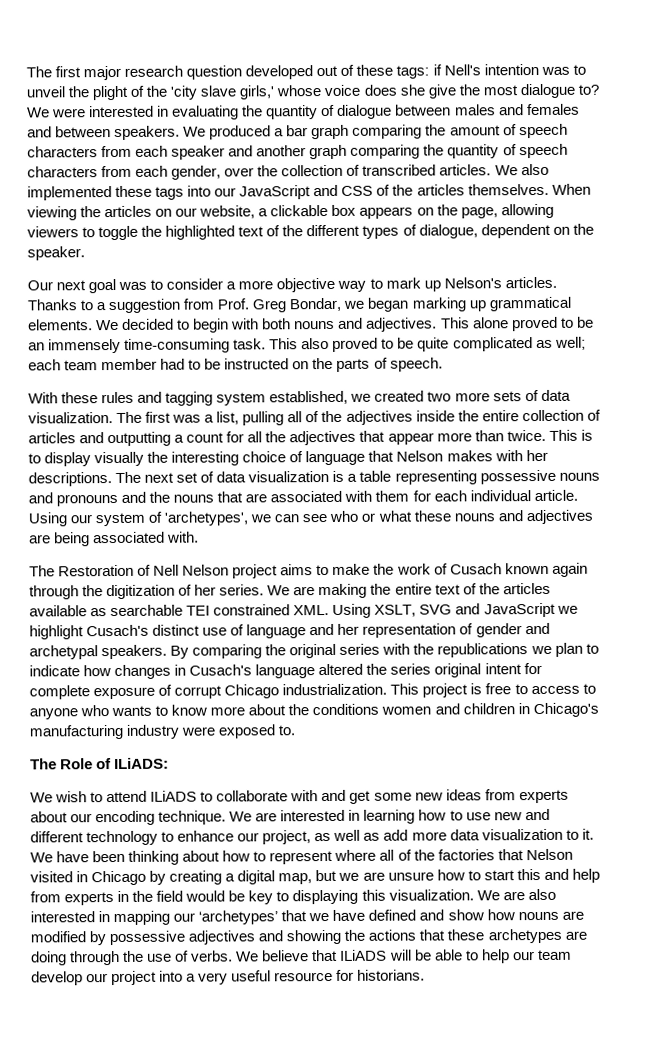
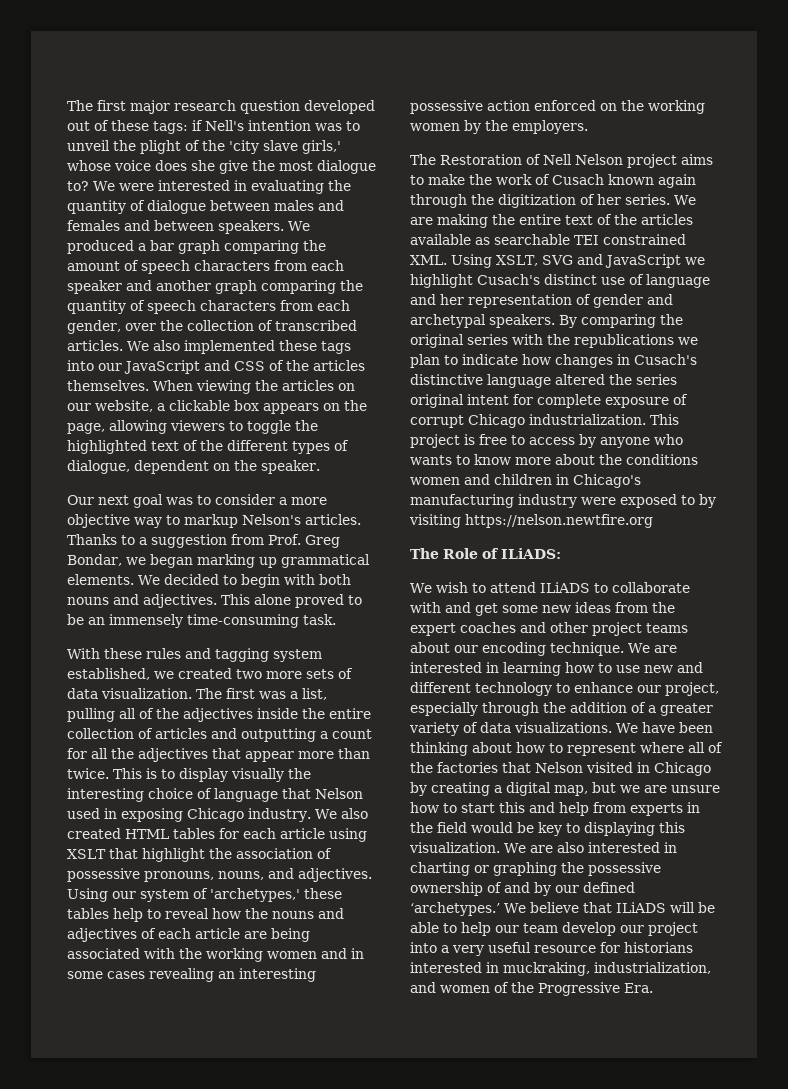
[385,277,441,292] mark up -> [184,514,238,528] markup
[269,336,586,352] [28,357,443,372] This also proved to be quite complicated as well; each team member had to be instructed on the parts of speech. -> (336, 619) none
[446,449,548,462] [28,469,600,487] [28,489,578,507] [28,509,593,527] [29,531,200,547] makes with her descriptions. The next set of data visualization is a table representing possessive nouns and pronouns and the nouns that are associated with them for each individual article. Using our system of 'archetypes', we can see who or what these nouns and adjectives are being associated with. -> [67,808,368,822] [67,828,367,842] [67,848,332,862] [67,868,372,882] [67,888,342,902] [67,908,344,922] [67,928,310,942] [67,948,364,962] [67,968,316,982] [410,100,705,114] [410,120,588,134] used in exposing Chicago industry. We also created HTML tables for each article using XSLT that highlight the association of possessive pronouns, nouns, and adjectives. Using our system of 'archetypes,' these tables help to reveal how the nouns and adjectives of each article are being associated with the working women and in some cases revealing an interesting possessive action enforced on the working women by the employers.
(253, 670) none -> [410,374,483,385] distinctive
[582,683,596,694] to -> [579,434,596,448] by
[278,725,296,736] to. -> [681,494,716,508] [409,514,653,528] to by visiting https://nelson.newtfire.org
[518,789,569,804] experts -> [652,602,675,613] [410,622,688,636] the expert coaches and other project teams
[314,828,594,842] as well as add more data visualization to it. -> [410,702,713,716] [409,722,612,736] especially through the addition of a greater variety of data visualizations.
[113,909,584,926] [30,928,587,946] [31,950,234,966] mapping our ‘archetypes’ that we have defined and show how nouns are modified by possessive adjectives and showing the actions that these archetypes are doing through the use of verbs. -> [410,862,661,876] [410,882,635,896] [410,902,500,916] charting or graphing the possessive ownership of and by our defined ‘archetypes.’
[357,969,426,981] historians. -> [624,942,693,953] [410,962,711,976] [410,982,653,996] historians interested in muckraking, industrialization, and women of the Progressive Era.

